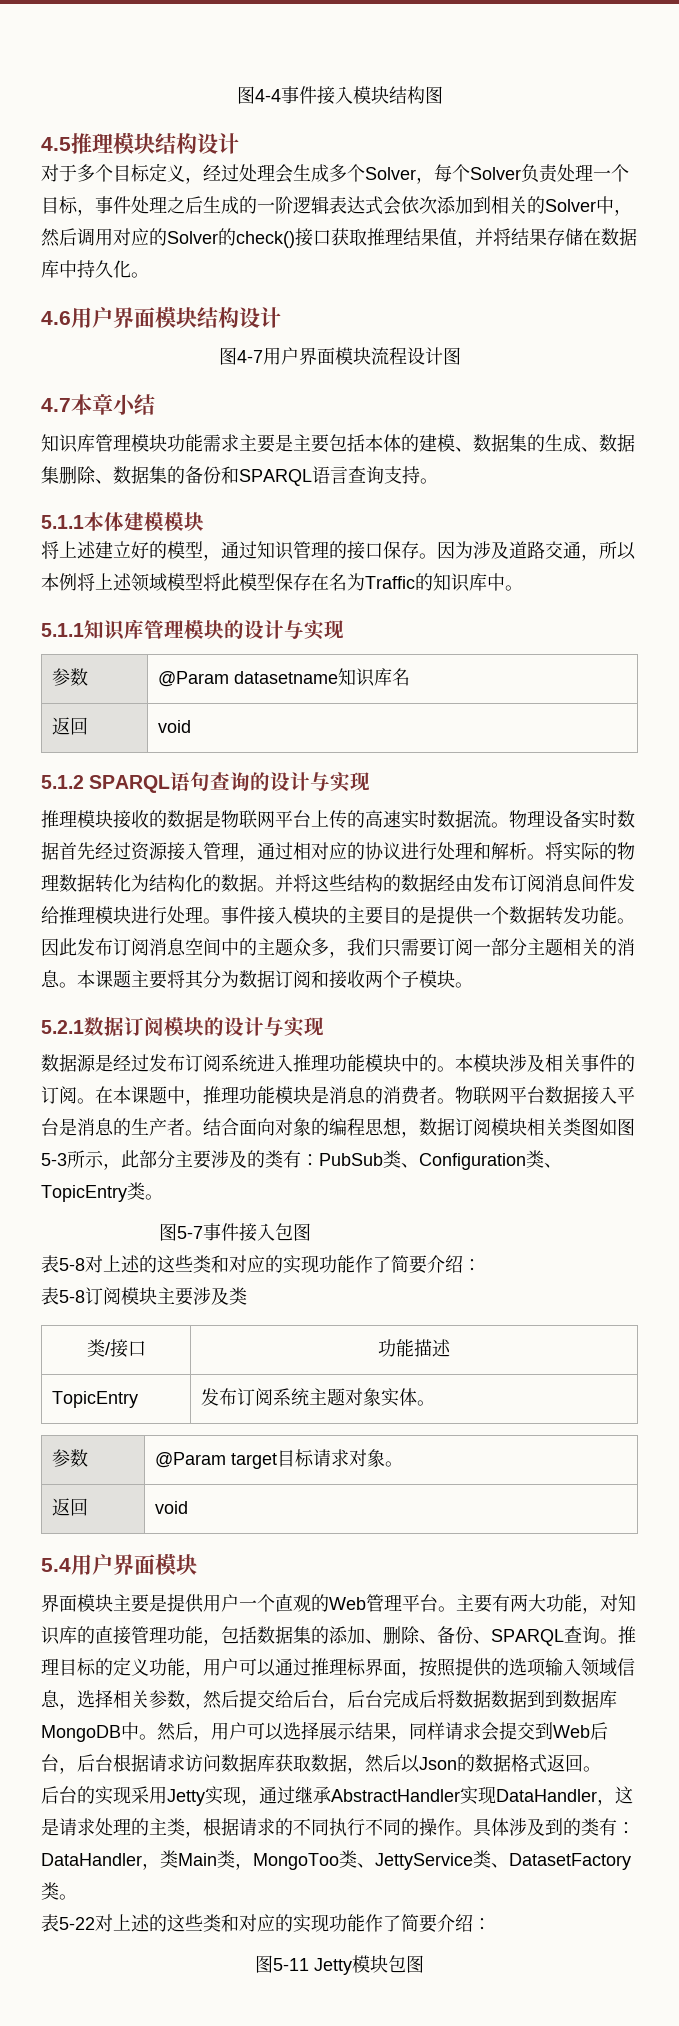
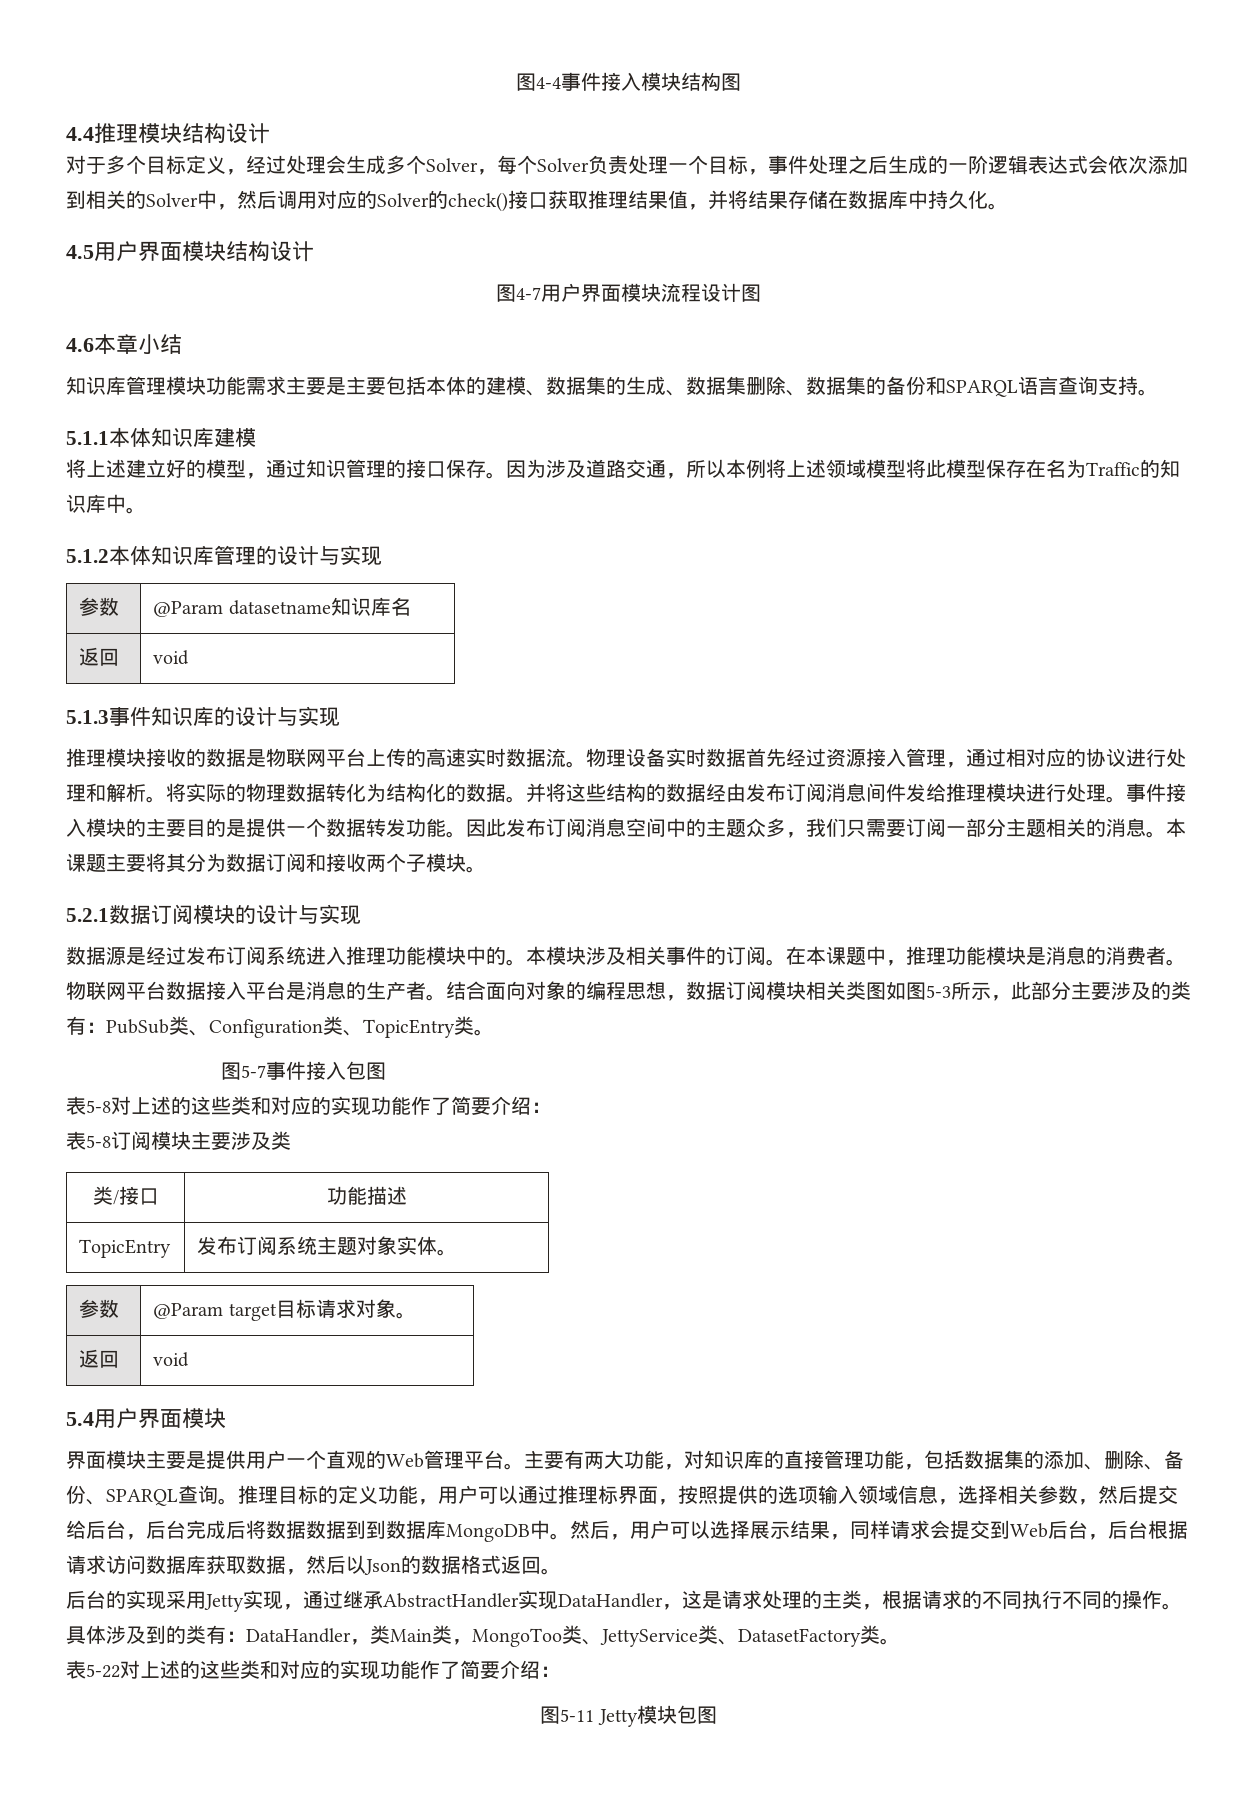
[41,137,71,151] 4.5 -> [66,127,94,141] 4.4
[41,311,71,325] 4.6 -> [66,245,94,259] 4.5
[41,398,71,412] 4.7 -> [66,338,94,352] 4.6
[124,512,204,531] 建模模块 -> [151,427,256,447] 知识库建模
[41,619,224,641] 5.1.1知识库管理模块 -> [66,545,256,565] 5.1.2本体知识库管理
[41,772,251,793] 5.1.2 SPARQL语句查询 -> [66,706,214,726] 5.1.3事件知识库

